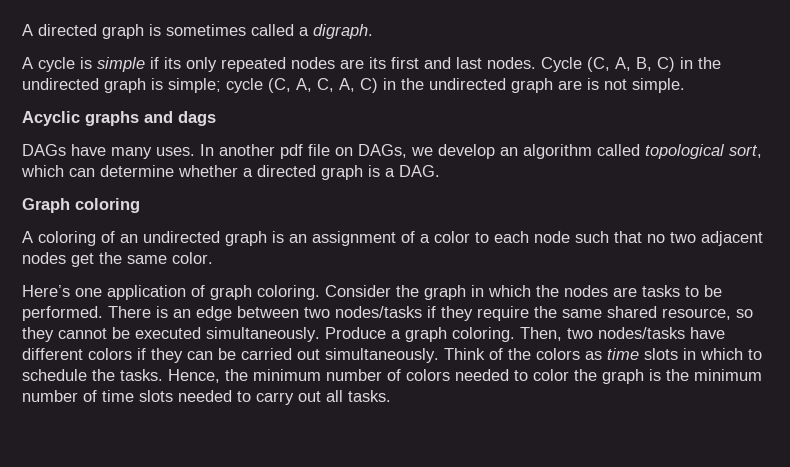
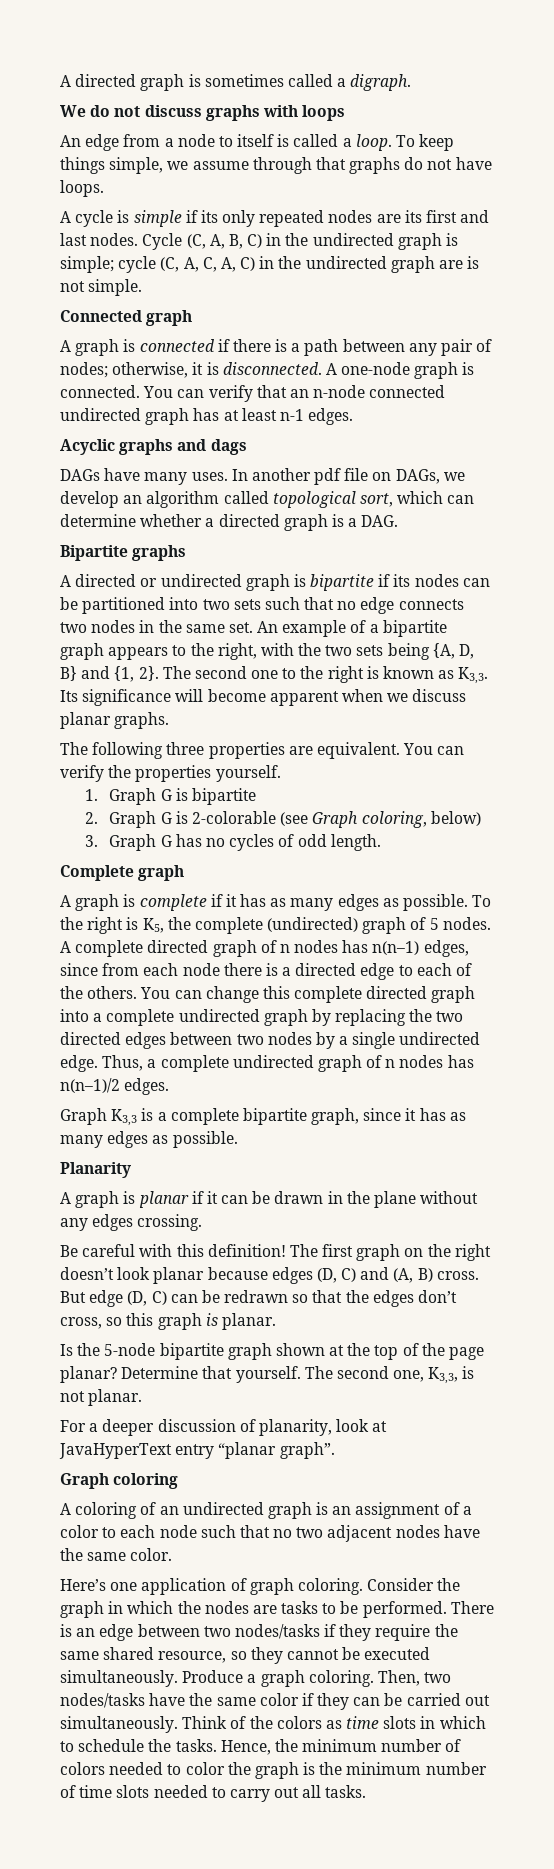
(373, 31) none -> [60,105,346,121] [60,134,455,151] [60,157,492,174] [60,180,104,197] // We do not discuss graphs with loops // An edge from a node to itself is called a loop. To keep things simple, we assume through that graphs do not have loops.
(685, 85) none -> [60,310,193,326] [60,339,493,356] [60,362,475,379] [60,385,446,402] [60,408,354,425] // Connected graph // A graph is connected if there is a path between any pair of nodes; otherwise, it is disconnected. A one-node graph is connected. You can verify that an n-node connected undirected graph has at least n-1 edges.
(440, 171) none -> [60,545,187,561] [60,574,490,591] [60,597,464,614] [60,620,447,637] [60,643,475,660] [60,666,489,684] [60,689,467,706] [60,712,170,729] [60,742,465,759] [60,765,281,782] [84,788,256,805] [84,811,481,828] [84,834,381,851] [60,865,185,881] [60,894,492,911] [60,917,491,934] [60,940,469,957] [60,963,473,980] [60,986,476,1003] [60,1009,464,1026] [60,1032,481,1049] [60,1055,474,1072] [60,1078,170,1095] [60,1108,466,1126] [60,1131,238,1148] [60,1162,131,1178] [60,1191,479,1208] [60,1214,203,1231] [60,1244,491,1261] [60,1267,479,1284] [60,1290,458,1307] [60,1313,276,1330] [60,1343,485,1360] [60,1366,475,1384] [60,1389,143,1406] [60,1419,388,1436] [59,1442,335,1459] // Bipartite graphs // A directed or undirected graph is bipartite if its nodes can be partitioned into two sets such that no edge connects two nodes in the same set. An example of a bipartite graph appears to the right, with the two sets being {A, D, B} and {1, 2}. The second one to the right is known as K3,3. Its significance will become apparent when we discuss planar graphs. // The following three properties are equivalent. You can verify the properties yourself. // 1. Graph G is bipartite // 2. Graph G is 2-colorable (see Graph coloring, below) // 3. Graph G has no cycles of odd length. // Complete graph // A graph is complete if it has as many edges as possible. To the right is K5, the complete (undirected) graph of 5 nodes. A complete directed graph of n nodes has n(n–1) edges, since from each node there is a directed edge to each of the others. You can change this complete directed graph into a complete undirected graph by replacing the two directed edges between two nodes by a single undirected edge. Thus, a complete undirected graph of n nodes has n(n–1)/2 edges. // Graph K3,3 is a complete bipartite graph, since it has as many edges as possible. // Planarity // A graph is planar if it can be drawn in the plane without any edges crossing. // Be careful with this definition! The first graph on the right doesn’t look planar because edges (D, C) and (A, B) cross. But edge (D, C) can be redrawn so that the edges don’t cross, so this graph is planar. // Is the 5-node bipartite graph shown at the top of the page planar? Determine that yourself. The second one, K3,3, is not planar. // For a deeper discussion of planarity, look at JavaHyperText entry “planar graph”.
[71,253,94,267] get -> [443,1525,480,1538] have
[22,348,132,360] different colors -> [189,1693,299,1706] the same color

